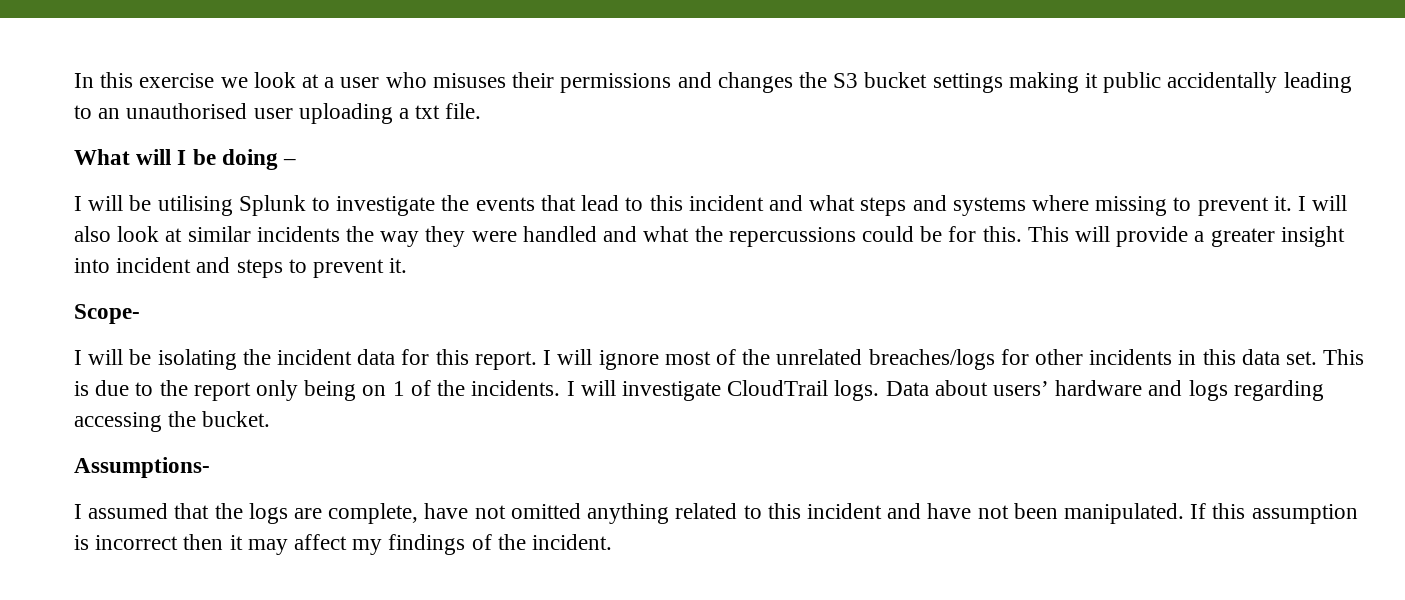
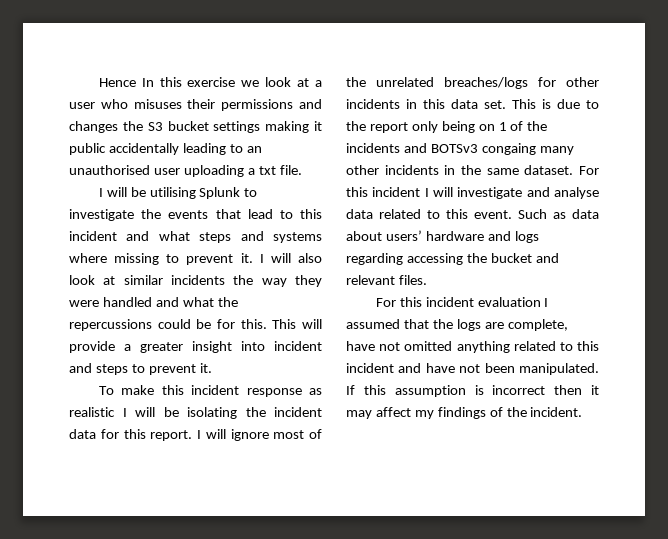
(74, 80) none -> [98,78,136,87] Hence
[74,149,297,170] // What will I be doing – -> (302, 170) none
[74,304,140,324] Scope- // -> [98,385,322,397] [69,407,115,417] To make this incident response as realistic
[471,380,929,401] incidents. I will investigate CloudTrail logs. Data -> [346,143,574,155] [346,165,599,175] [346,187,599,199] [346,209,599,219] incidents and BOTSv3 congaing many other incidents in the same dataset. For this incident I will investigate and analyse data related to this event. Such as data
[202,411,271,427] [74,457,210,478] bucket. // Assumptions- // -> [490,253,559,263] [346,275,427,285] [375,297,541,307] bucket and relevant files. // For this incident evaluation

